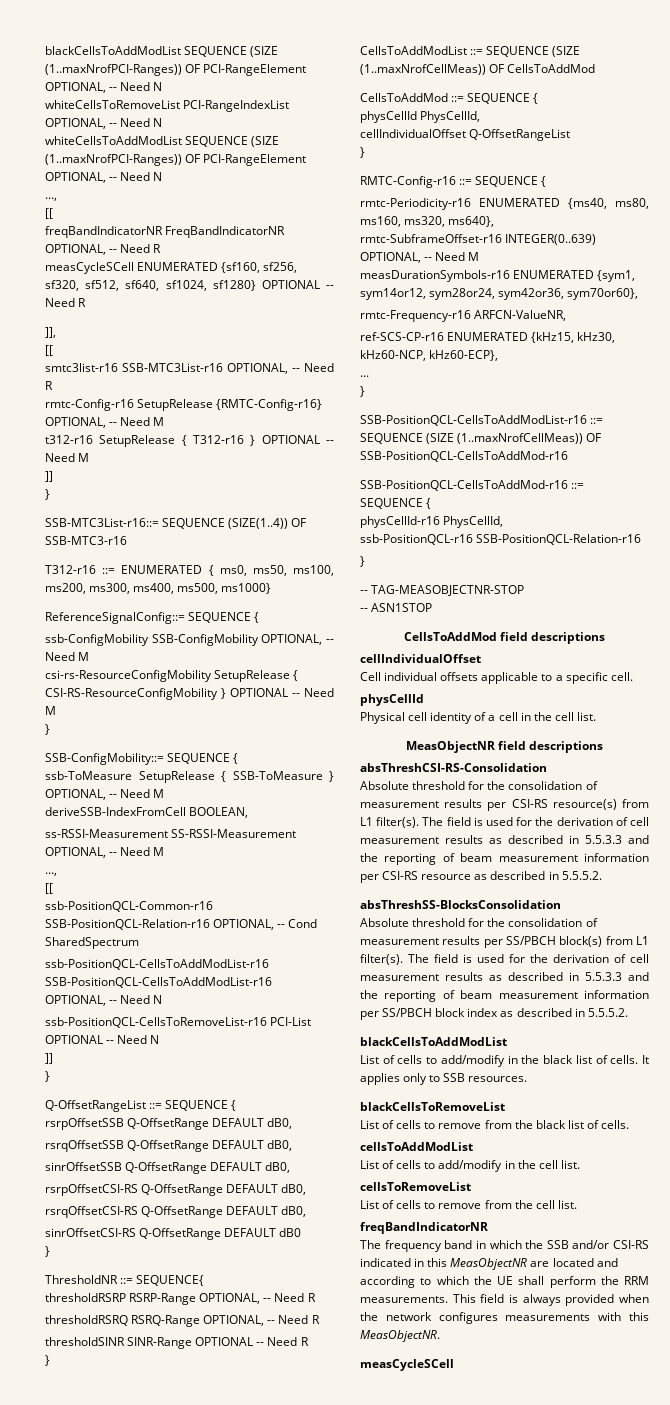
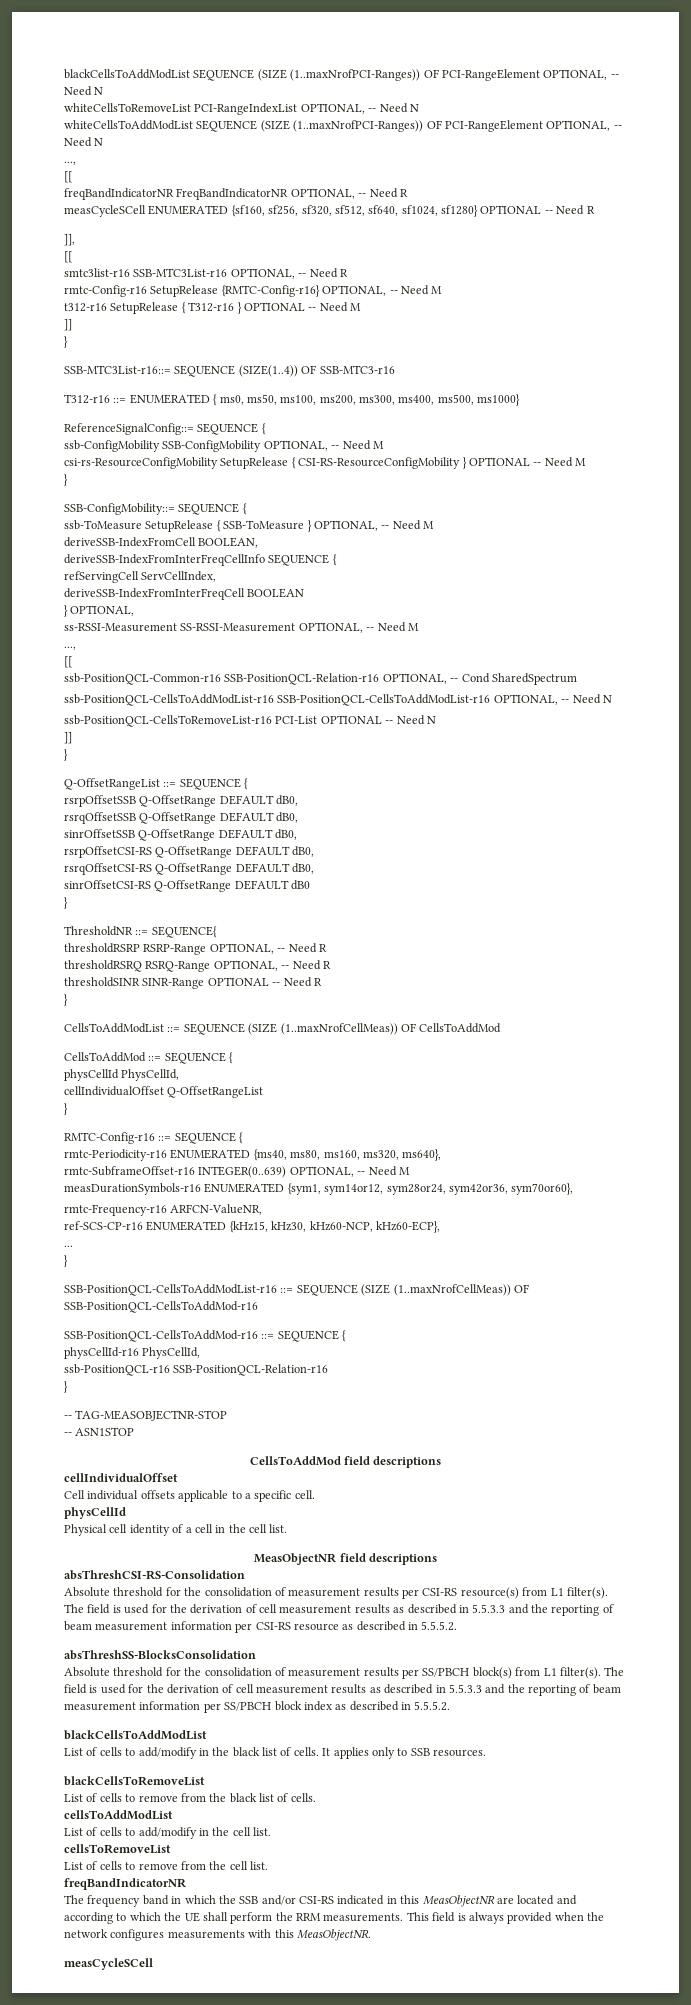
(249, 812) none -> [64,554,337,566] [64,571,217,583] [64,588,305,600] [64,605,135,617] // deriveSSB-IndexFromInterFreqCellInfo SEQUENCE { // refServingCell ServCellIndex, // deriveSSB-IndexFromInterFreqCell BOOLEAN // } OPTIONAL,

